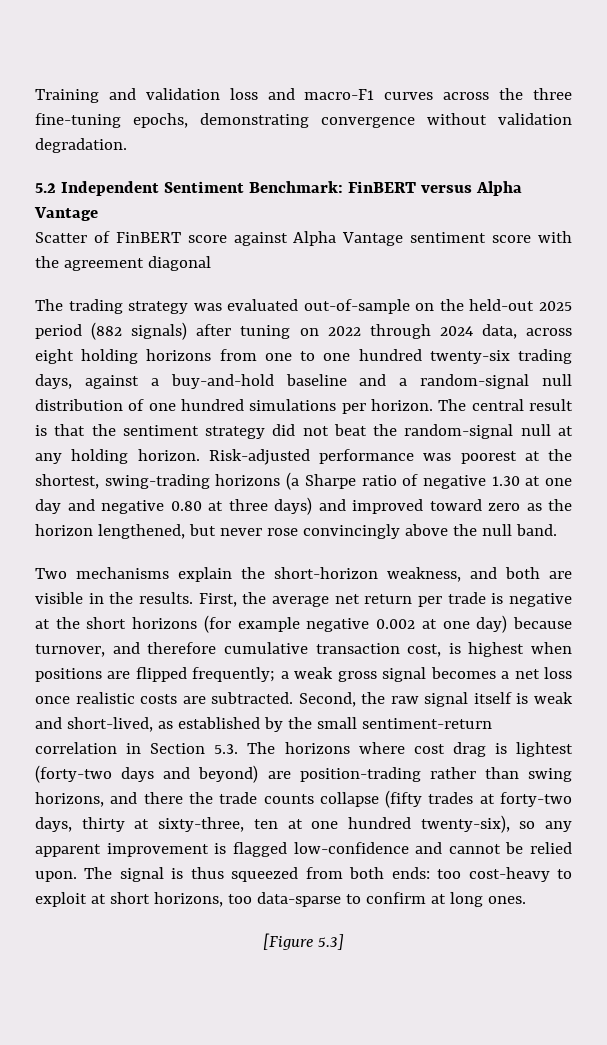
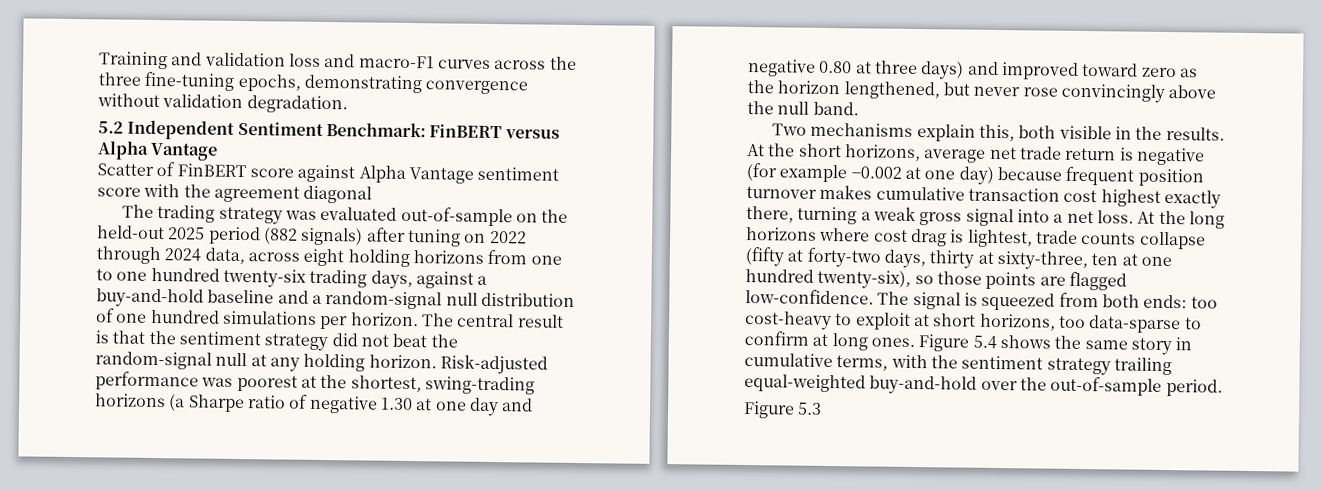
[241,567,572,582] [35,592,572,607] [35,615,573,633] [35,642,572,657] [35,667,276,682] the short-horizon weakness, and both are visible in the results. First, the average net return per trade is negative at the short horizons (for example negative 0.002 at one day) because turnover, and therefore cumulative transaction cost, is highest when positions are flipped frequently; -> [979,124,1225,142] [747,143,1205,166] [746,163,1204,187] [746,184,1221,209] [746,206,858,225] this, both visible in the results. At the short horizons, average net trade return is negative (for example −0.002 at one day) because frequent position turnover makes cumulative transaction cost highest exactly there, turning
[430,667,496,679] becomes -> [1016,209,1050,223] into
[543,667,572,679] [35,692,574,707] [35,717,492,732] [35,742,276,754] loss once realistic costs are subtracted. Second, the raw signal itself is weak and short-lived, as established by the small sentiment-return correlation in Section 5.3. The -> [1096,210,1225,229] loss. At the long
[516,742,574,757] [35,765,572,783] [35,792,213,807] lightest (forty-two days and beyond) are position-trading rather than swing horizons, and there the -> [967,229,1033,248] lightest,
[428,792,474,804] trades -> (784, 257) none
[544,821,572,832] [35,842,572,857] [35,871,77,882] any apparent improvement is flagged low-confidence and cannot be relied upon. -> [936,271,1127,291] [745,289,874,305] those points are flagged low-confidence.
[190,867,224,879] thus -> (978, 299) none
[263,933,344,950] // [Figure 5.3] -> [918,334,1193,356] [744,353,1172,376] [744,373,1223,397] [743,400,823,419] Figure 5.4 shows the same story in cumulative terms, with the sentiment strategy trailing equal-weighted buy-and-hold over the out-of-sample period. // Figure 5.3

